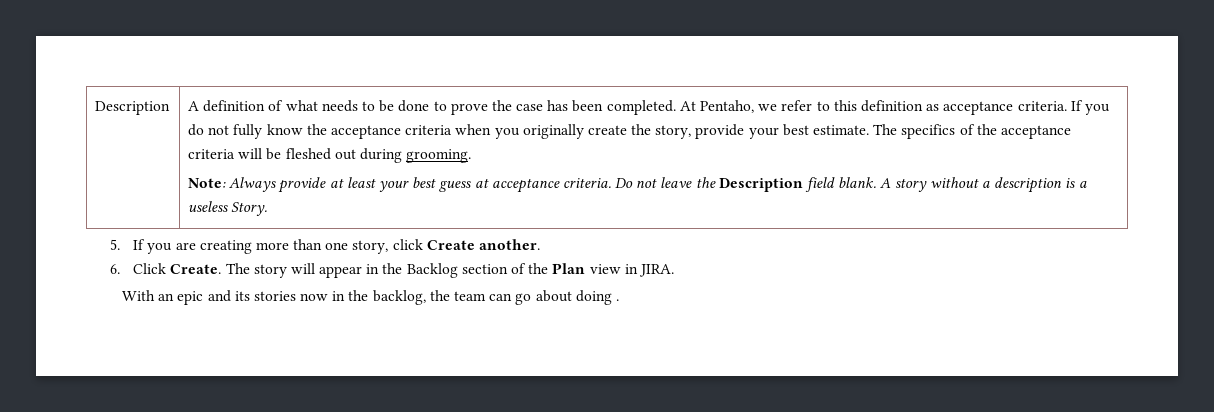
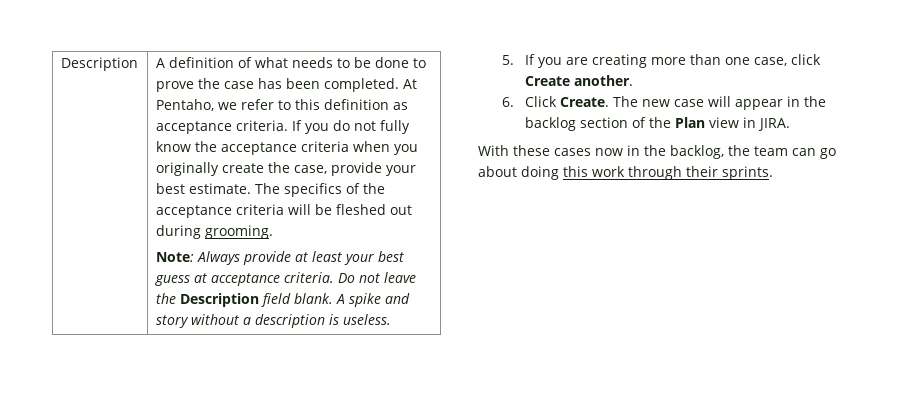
[655,125,692,139] story, -> [293,165,327,174] case,
(892, 183) none -> [348,293,410,307] spike and
[1078,181,1087,188] [188,201,268,216] a useless Story. -> [342,314,391,325] useless.
[352,240,389,254] story, -> [754,57,788,66] case,
[253,264,287,278] story -> [642,99,705,107] new case
[406,263,458,278] Backlog -> [525,117,577,131] backlog
[158,290,296,305] an epic and its stories -> [513,145,591,156] these cases
[615,299,619,301] . -> [563,166,773,180] this work through their sprints.

